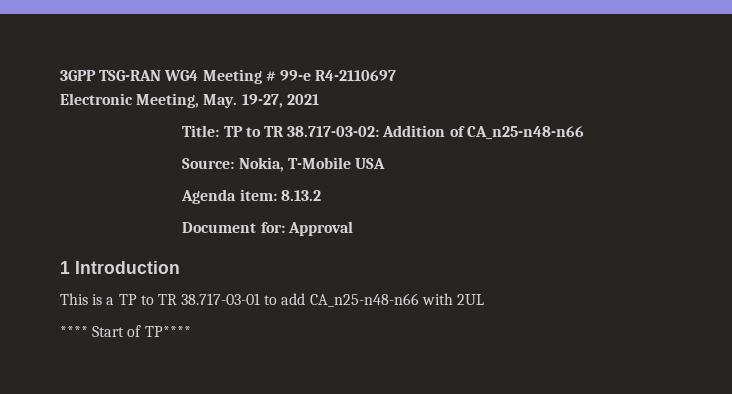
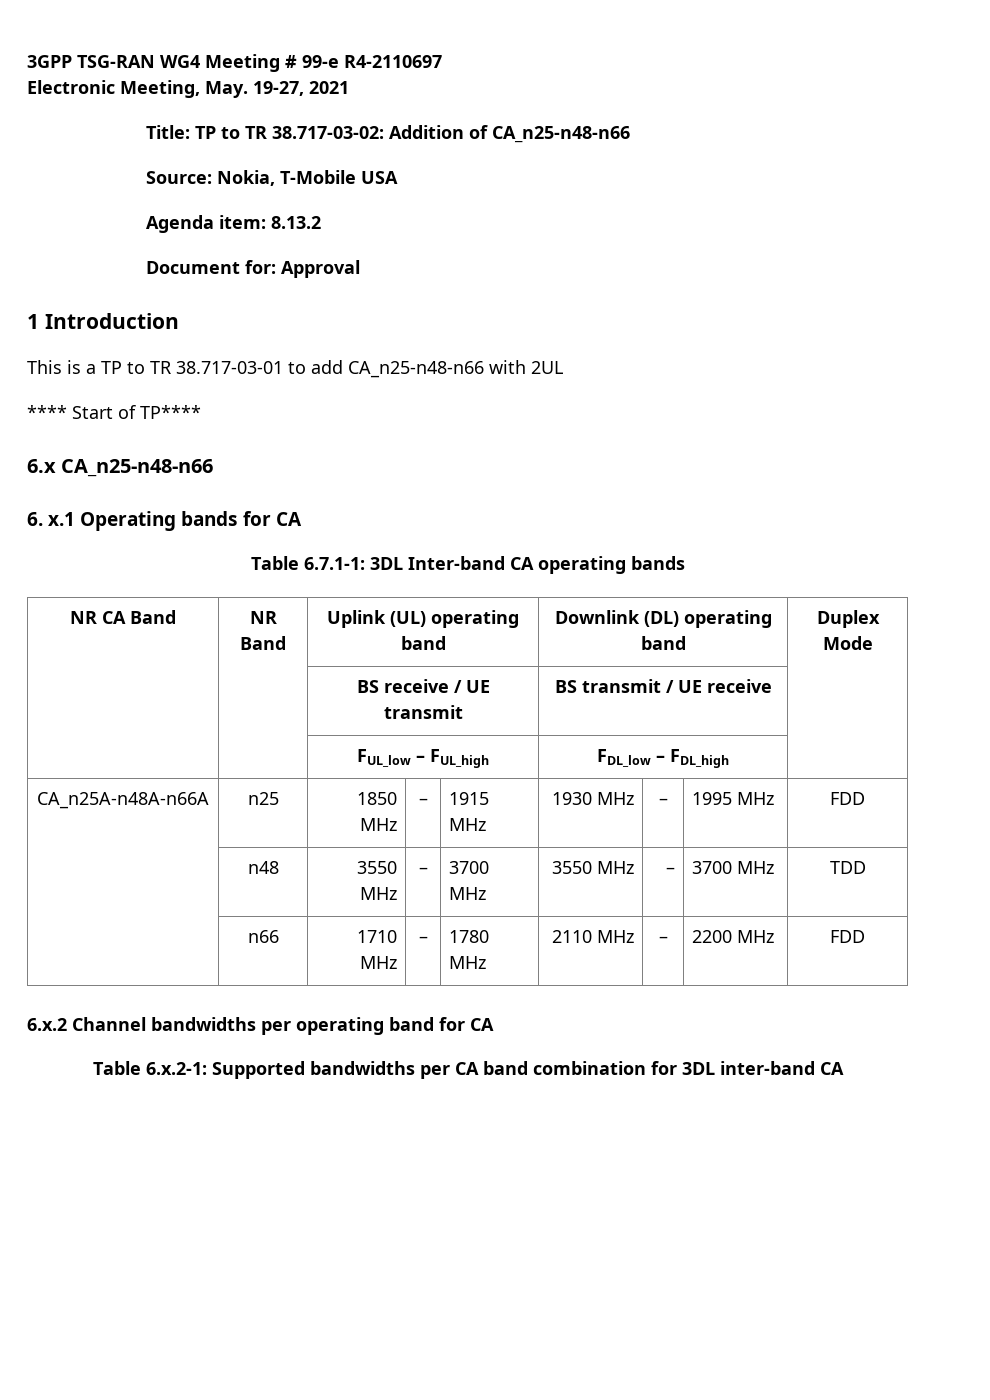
(191, 331) none -> [27,459,214,477] [27,511,302,531] [250,556,685,574] [70,610,176,624] [249,611,277,624] [240,636,286,650] [326,610,519,628] [400,636,446,650] [554,610,772,628] [640,636,686,650] [816,610,880,628] [822,636,873,650] [356,679,490,693] [383,705,463,719] [554,679,772,693] [356,749,489,768] [597,749,729,768] [37,792,209,809] [247,792,279,805] [356,792,397,805] [359,818,397,831] [418,798,428,805] [449,792,490,805] [449,818,487,831] [551,792,634,805] [658,798,668,805] [692,792,775,805] [830,792,865,805] [247,861,279,874] [356,861,397,874] [359,887,397,900] [418,867,428,874] [449,861,490,874] [449,887,487,900] [551,861,634,874] [665,867,675,874] [692,861,775,874] [829,861,866,874] [247,930,279,943] [356,930,397,943] [359,956,397,969] [418,936,428,943] [449,930,490,943] [449,956,487,969] [551,930,634,943] [658,936,668,943] [692,930,775,943] [830,930,865,943] [27,1017,494,1035] [92,1061,844,1079] // 6.x CA_n25-n48-n66 // 6. x.1 Operating bands for CA // Table 6.7.1-1: 3DL Inter-band CA operating bands // NR CA Band | NR Band | Uplink (UL) operating band | Downlink (DL) operating band | Duplex Mode // | | BS receive / UE transmit | BS transmit / UE receive | // | | FUL_low – FUL_high | FDL_low – FDL_high | // CA_n25A-n48A-n66A | n25 | 1850 MHz | – | 1915 MHz | 1930 MHz | – | 1995 MHz | FDD // | n48 | 3550 MHz | – | 3700 MHz | 3550 MHz | – | 3700 MHz | TDD // | n66 | 1710 MHz | – | 1780 MHz | 2110 MHz | – | 2200 MHz | FDD // 6.x.2 Channel bandwidths per operating band for CA // Table 6.x.2-1: Supported bandwidths per CA band combination for 3DL inter-band CA

